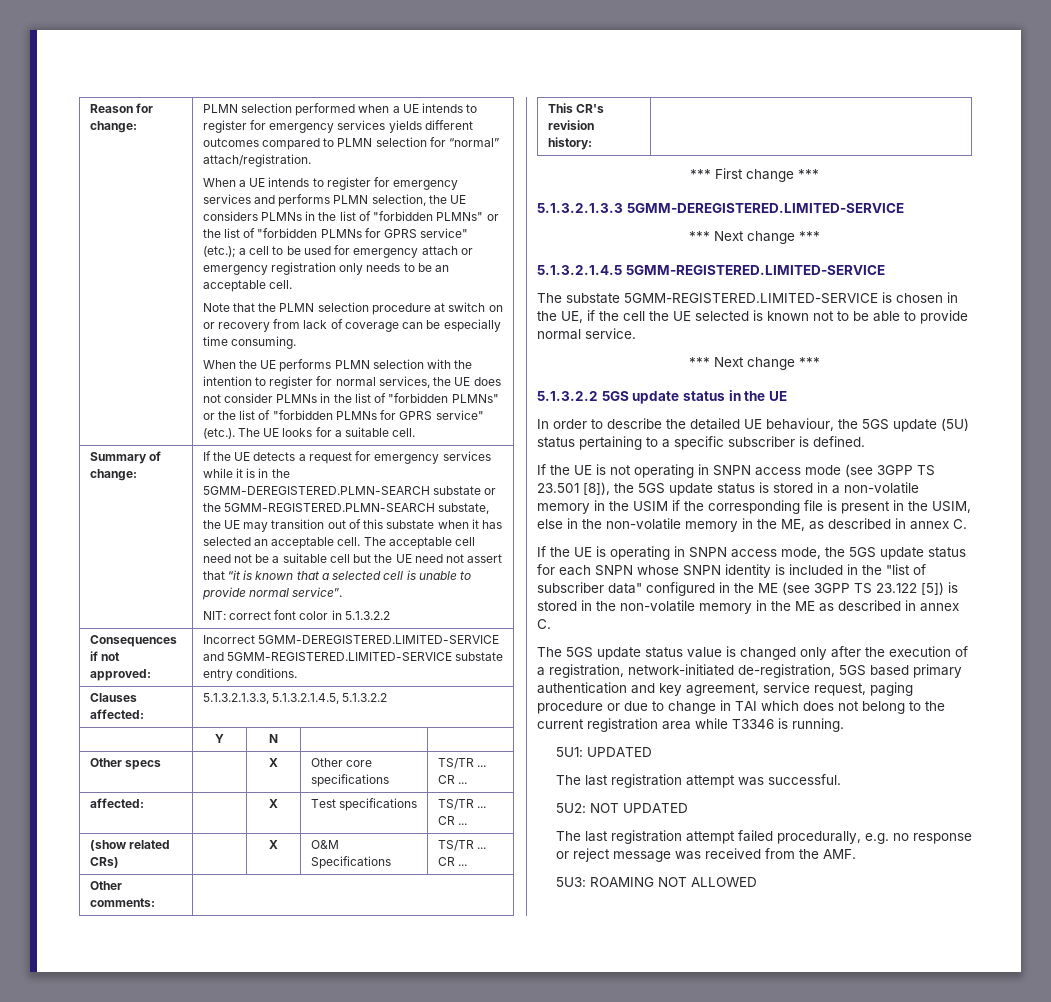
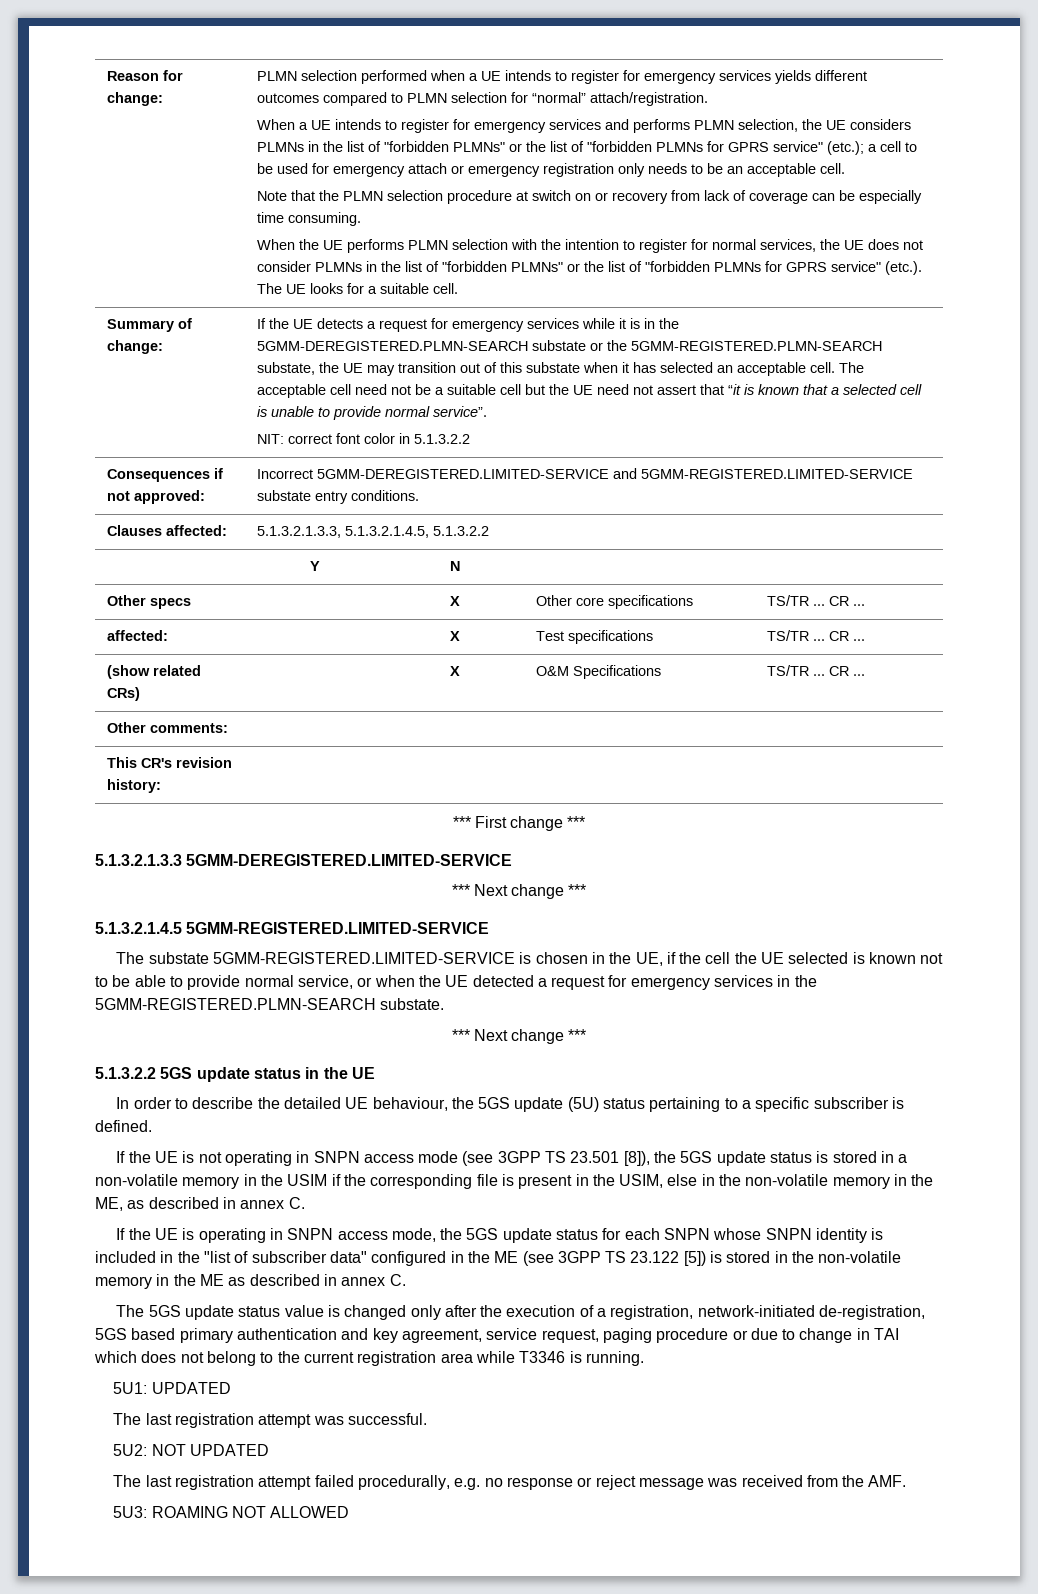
[585,328,636,339] service. -> [297,975,817,990] [95,998,445,1010] service, or when the UE detected a request for emergency services in the 5GMM-REGISTERED.PLMN-SEARCH substate.

